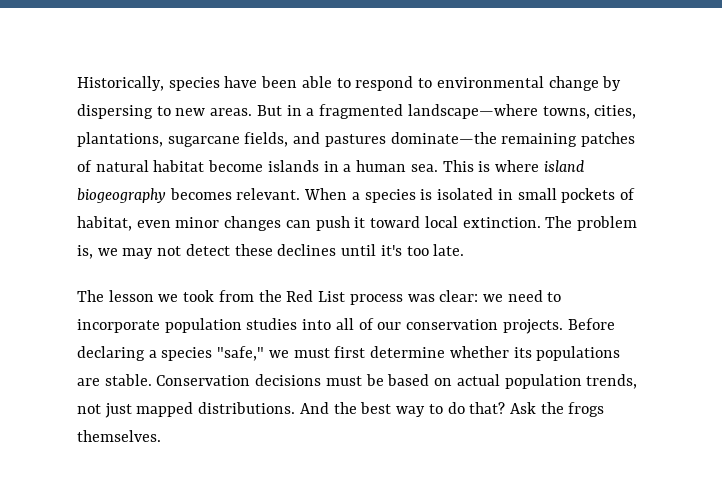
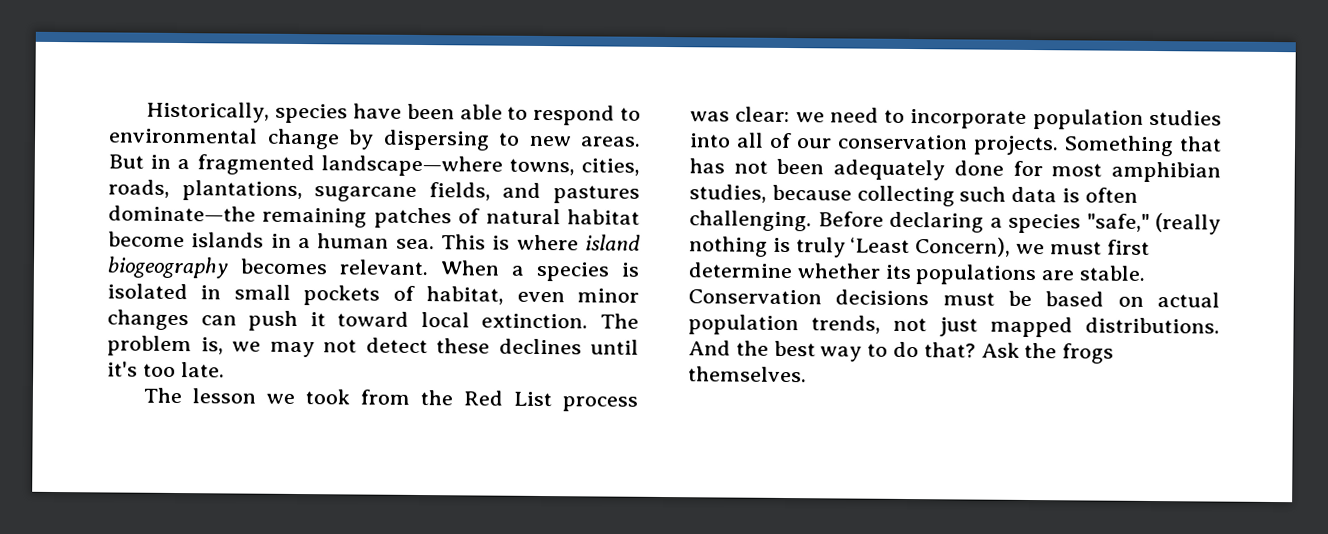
(637, 112) none -> [108,179,170,198] roads,
(563, 326) none -> [1064,135,1222,157] [689,158,1221,183] [689,184,1138,207] [689,210,812,232] Something that has not been adequately done for most amphibian studies, because collecting such data is often challenging.
(265, 353) none -> [1155,213,1221,235] [689,236,1012,258] (really nothing is truly ‘Least Concern),

